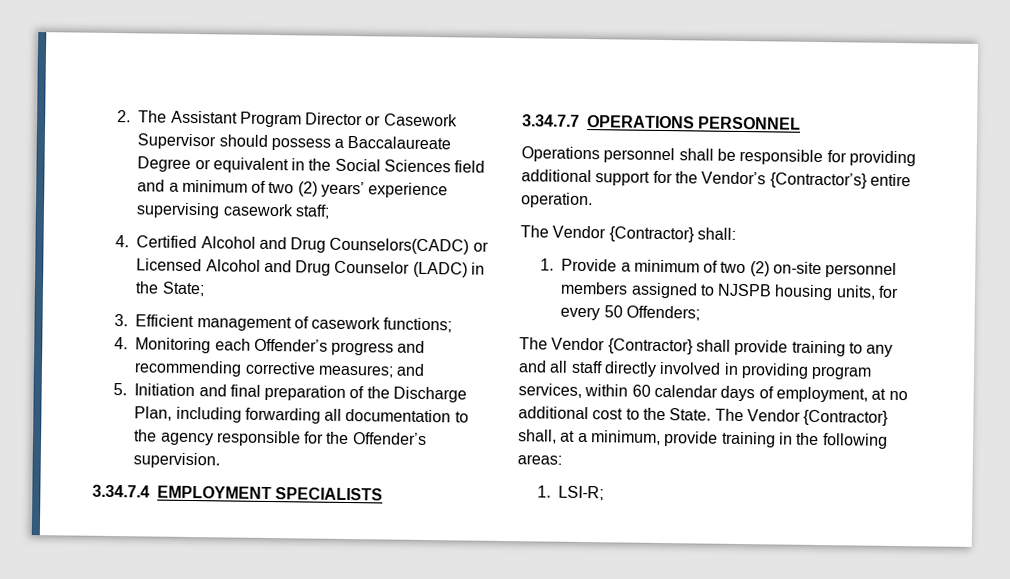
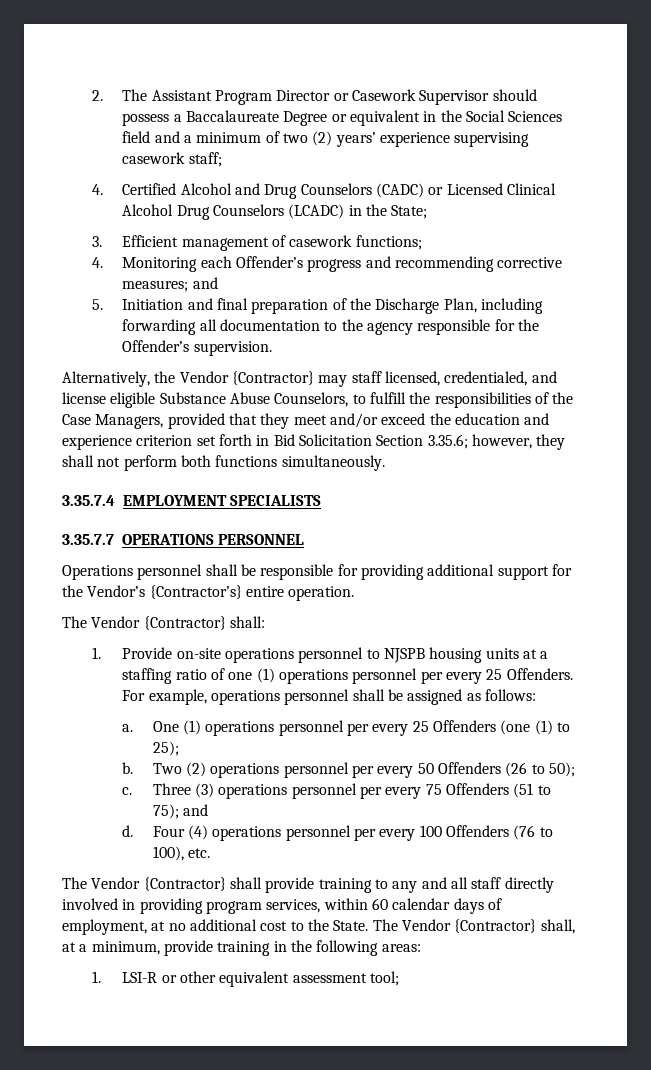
[329,237,489,255] [136,258,468,278] Counselors(CADC) or Licensed Alcohol and Drug Counselor (LADC) -> [300,183,556,198] [122,204,345,220] Counselors (CADC) or Licensed Clinical Alcohol Drug Counselors (LCADC)
[92,484,150,498] 3.34.7.4 -> [62,371,557,387] [62,392,574,408] [62,413,550,429] [62,434,566,450] [62,455,385,471] [62,495,115,506] Alternatively, the Vendor {Contractor} may staff licensed, credentialed, and license eligible Substance Abuse Counselors, to fulfill the responsibilities of the Case Managers, provided that they meet and/or exceed the education and experience criterion set forth in Bid Solicitation Section 3.35.6; however, they shall not perform both functions simultaneously. // 3.35.7.4
[522,114,580,127] 3.34.7.7 -> [62,534,114,545] 3.35.7.7
[620,259,898,278] [560,281,900,301] [560,305,700,321] a minimum of two (2) on-site personnel members assigned to NJSPB housing units, for every 50 Offenders; -> [176,647,549,663] [122,668,573,684] [122,689,536,705] [122,720,570,736] [152,741,179,756] [122,762,575,778] [122,783,551,799] [152,804,208,819] [122,825,553,841] [152,846,210,861] on-site operations personnel to NJSPB housing units at a staffing ratio of one (1) operations personnel per every 25 Offenders. For example, operations personnel shall be assigned as follows: // a. One (1) operations personnel per every 25 Offenders (one (1) to 25); // b. Two (2) operations personnel per every 50 Offenders (26 to 50); // c. Three (3) operations personnel per every 75 Offenders (51 to 75); and // d. Four (4) operations personnel per every 100 Offenders (76 to 100), etc.
[558,485,605,501] LSI-R; -> [122,971,400,987] LSI-R or other equivalent assessment tool;

